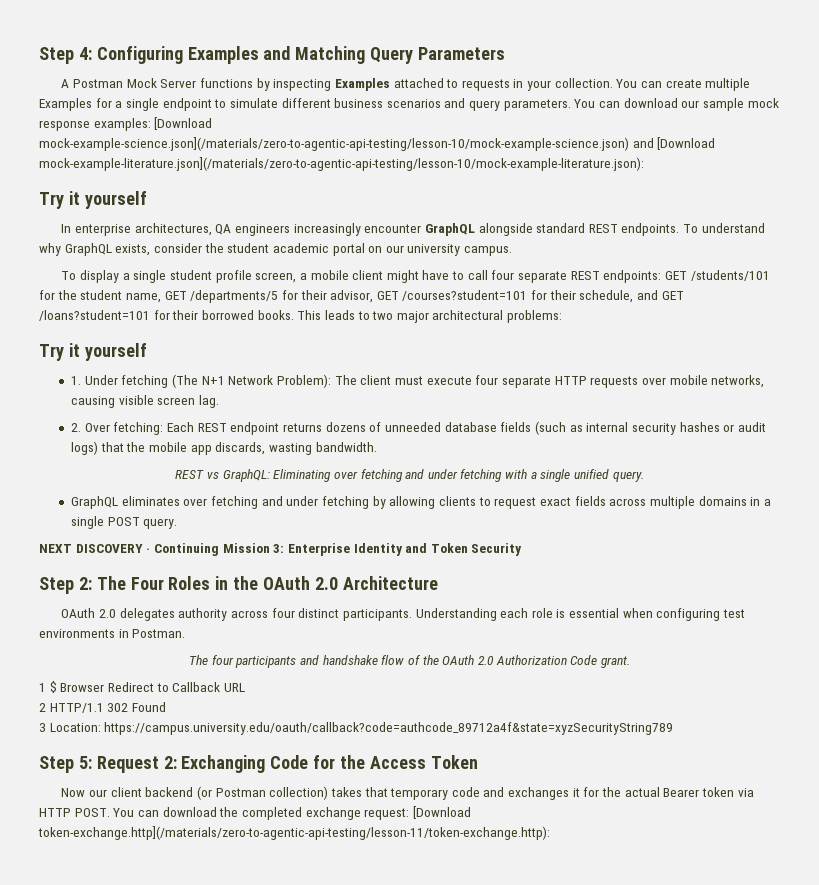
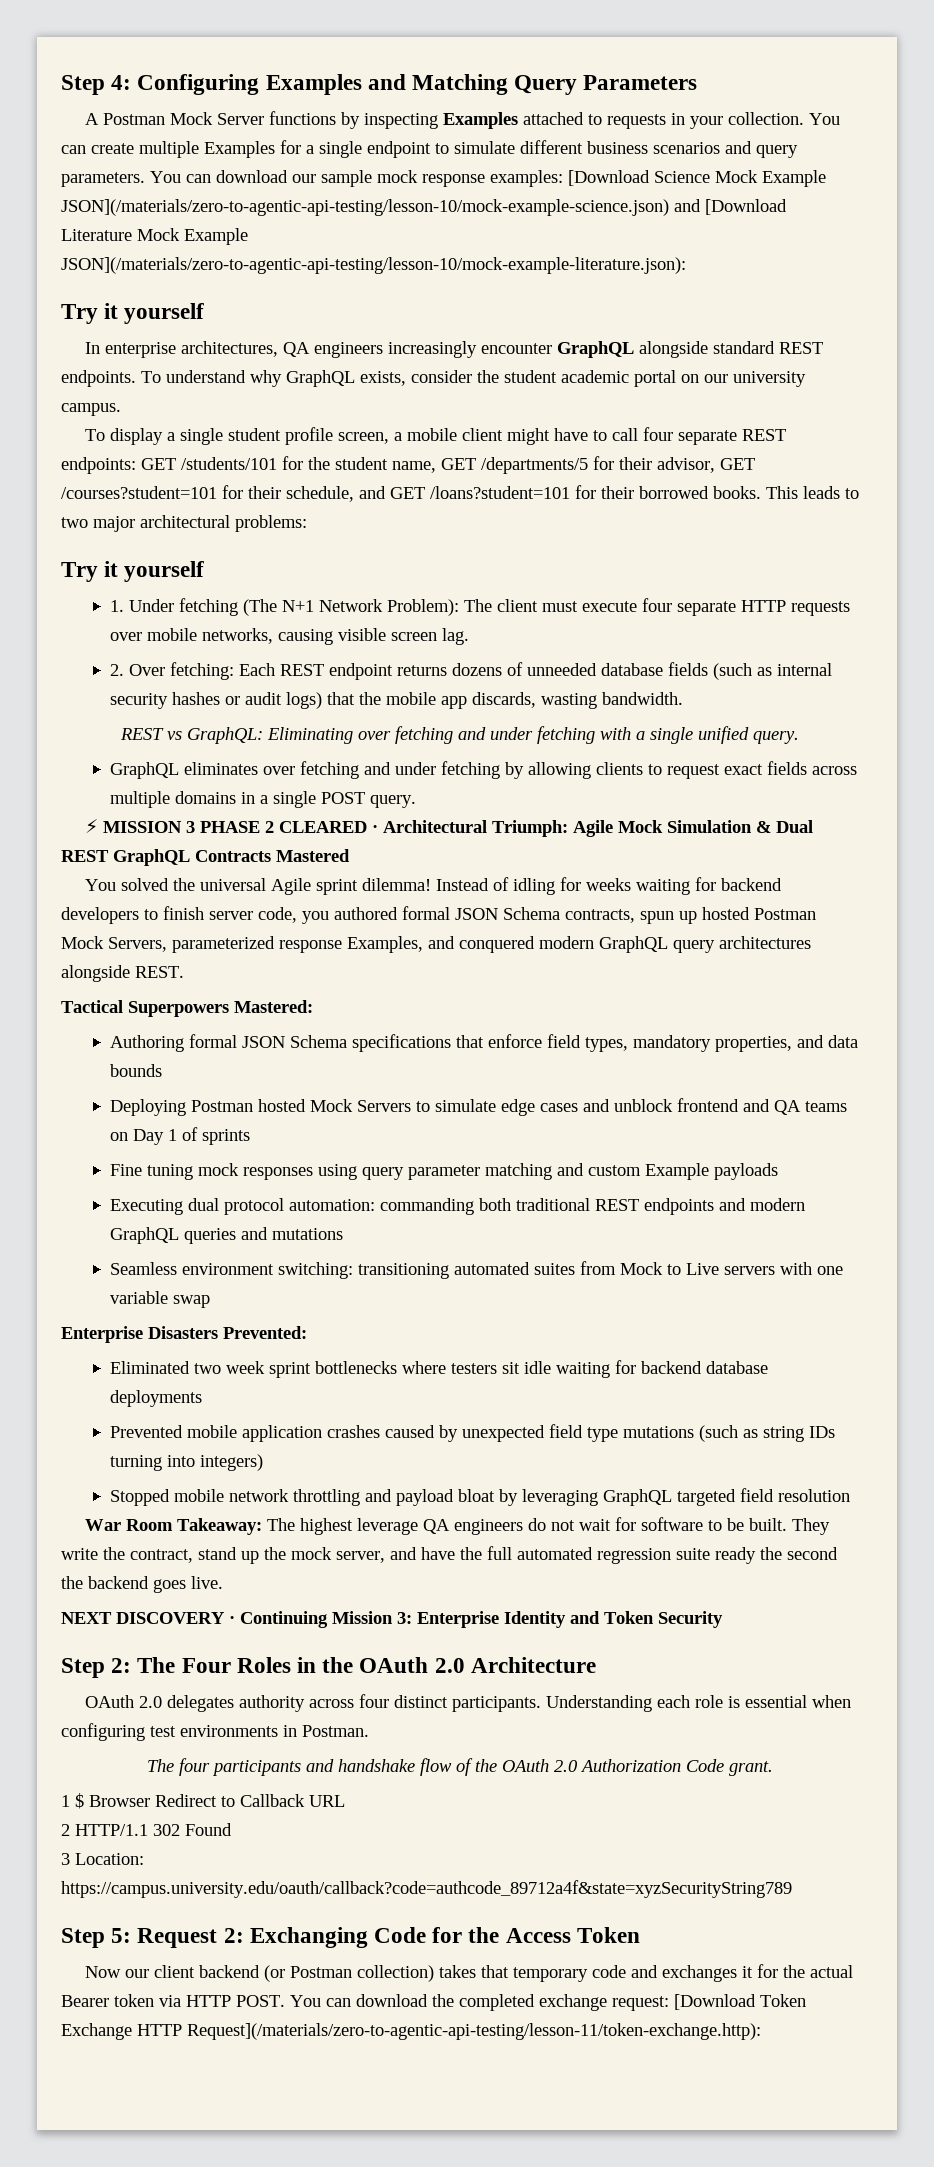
[39,137,716,151] [39,157,644,171] mock-example-science.json](/materials/zero-to-agentic-api-testing/lesson-10/mock-example-science.json) and [Download mock-example-literature.json](/materials/zero-to-agentic-api-testing/lesson-10/mock-example-literature.json): -> [654,170,826,187] [61,199,787,216] [61,228,248,245] [61,257,686,274] Science Mock Example JSON](/materials/zero-to-agentic-api-testing/lesson-10/mock-example-science.json) and [Download Literature Mock Example JSON](/materials/zero-to-agentic-api-testing/lesson-10/mock-example-literature.json):
(178, 523) none -> [85,819,814,837] [61,849,350,866] [85,877,783,895] [61,906,816,924] [61,936,811,953] [61,965,184,982] [61,1000,313,1017] [110,1034,859,1052] [110,1064,163,1077] [110,1098,848,1116] [110,1127,251,1145] [110,1163,779,1180] [110,1198,806,1215] [110,1227,344,1244] [110,1261,844,1279] [110,1291,211,1308] [61,1326,307,1343] [110,1360,769,1378] [110,1390,203,1407] [110,1424,836,1442] [110,1454,264,1471] [110,1488,851,1506] [85,1517,831,1535] [61,1546,838,1564] [61,1576,223,1593] // ⚡ MISSION 3 PHASE 2 CLEARED · Architectural Triumph: Agile Mock Simulation & Dual REST GraphQL Contracts Mastered // You solved the universal Agile sprint dilemma! Instead of idling for weeks waiting for backend developers to finish server code, you authored formal JSON Schema contracts, spun up hosted Postman Mock Servers, parameterized response Examples, and conquered modern GraphQL query architectures alongside REST. // Tactical Superpowers Mastered: // Authoring formal JSON Schema specifications that enforce field types, mandatory properties, and data bounds // Deploying Postman hosted Mock Servers to simulate edge cases and unblock frontend and QA teams on Day 1 of sprints // Fine tuning mock responses using query parameter matching and custom Example payloads // Executing dual protocol automation: commanding both traditional REST endpoints and modern GraphQL queries and mutations // Seamless environment switching: transitioning automated suites from Mock to Live servers with one variable swap // Enterprise Disasters Prevented: // Eliminated two week sprint bottlenecks where testers sit idle waiting for backend database deployments // Prevented mobile application crashes caused by unexpected field type mutations (such as string IDs turning into integers) // Stopped mobile network throttling and payload bloat by leveraging GraphQL targeted field resolution // War Room Takeaway: The highest leverage QA engineers do not wait for software to be built. They write the contract, stand up the mock server, and have the full automated regression suite ready the second the backend goes live.
[38,826,550,840] token-exchange.http](/materials/zero-to-agentic-api-testing/lesson-11/token-exchange.http): -> [760,1994,806,2007] [61,2023,761,2040] Token Exchange HTTP Request](/materials/zero-to-agentic-api-testing/lesson-11/token-exchange.http):

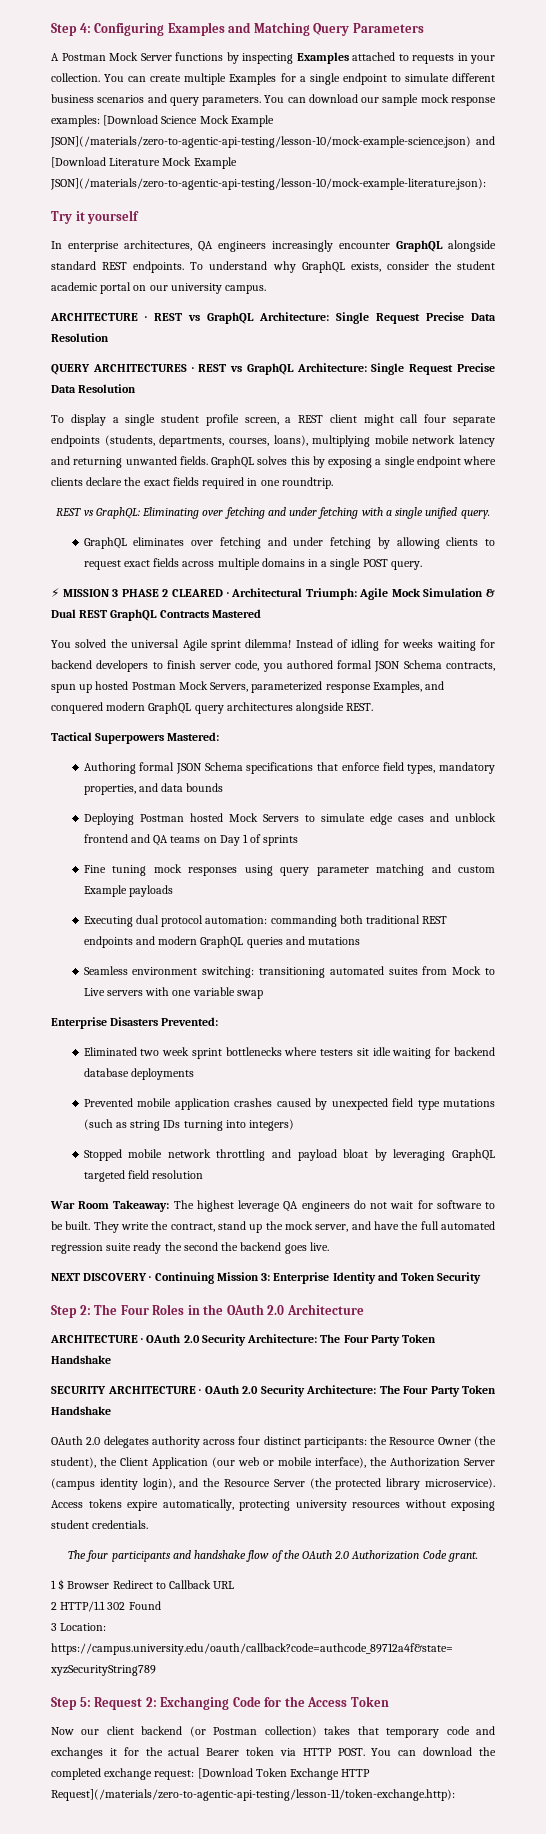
(121, 409) none -> [50,312,496,324] [51,333,109,342] [51,363,495,375] [51,384,137,393] // ARCHITECTURE · REST vs GraphQL Architecture: Single Request Precise Data Resolution // QUERY ARCHITECTURES · REST vs GraphQL Architecture: Single Request Precise Data Resolution
[407,428,458,441] mobile -> [298,415,324,423] REST
[554,428,608,441] have to -> (394, 420) none
[742,429,787,441] [61,456,755,474] [61,485,859,502] [61,515,307,532] [61,561,205,582] [110,598,851,616] [110,628,470,645] [110,662,833,680] [110,692,684,709] REST endpoints: GET /students/101 for the student name, GET /departments/5 for their advisor, GET /courses?student=101 for their schedule, and GET /loans?student=101 for their borrowed books. This leads to two major architectural problems: // Try it yourself // 1. Under fetching (The N+1 Network Problem): The client must execute four separate HTTP requests over mobile networks, causing visible screen lag. // 2. Over fetching: Each REST endpoint returns dozens of unneeded database fields (such as internal security hashes or audit logs) that the mobile app discards, wasting bandwidth. -> [51,435,495,447] [51,456,496,468] [51,477,333,489] endpoints (students, departments, courses, loans), multiplying mobile network latency and returning unwanted fields. GraphQL solves this by exposing a single endpoint where clients declare the exact fields required in one roundtrip.
(596, 1665) none -> [50,1334,437,1346] [51,1355,111,1364] [51,1385,496,1397] [51,1406,111,1415] // ARCHITECTURE · OAuth 2.0 Security Architecture: The Four Party Token Handshake // SECURITY ARCHITECTURE · OAuth 2.0 Security Architecture: The Four Party Token Handshake
[452,1695,852,1712] [61,1723,369,1741] participants. Understanding each role is essential when configuring test environments in Postman. -> [303,1436,496,1448] [51,1457,495,1469] [51,1478,496,1490] [51,1499,495,1511] [51,1520,149,1529] participants: the Resource Owner (the student), the Client Application (our web or mobile interface), the Authorization Server (campus identity login), and the Resource Server (the protected library microservice). Access tokens expire automatically, protecting university resources without exposing student credentials.

